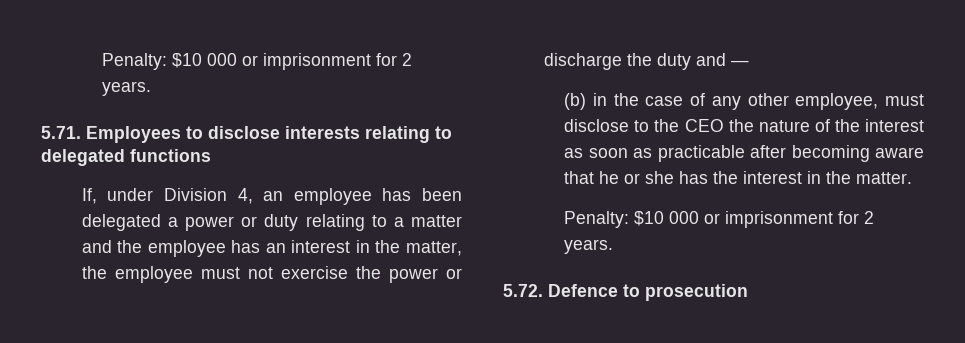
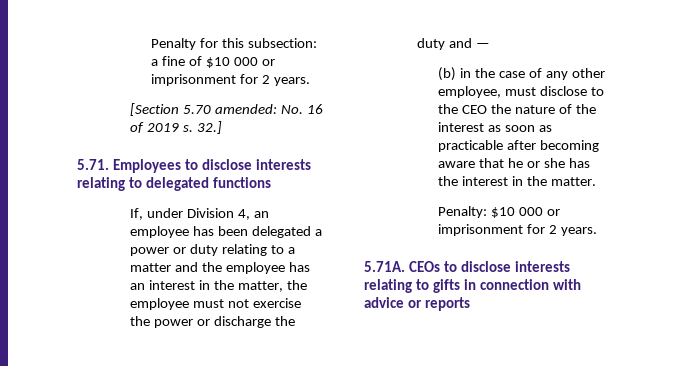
[102,53,413,70] [102,81,152,96] Penalty: $10 000 or imprisonment for 2 years. -> [151,38,317,50] [151,56,275,68] [151,74,310,86] [130,103,323,116] [130,121,222,134] Penalty for this subsection: a fine of $10 000 or imprisonment for 2 years. // [Section 5.70 amended: No. 16 of 2019 s. 32.]
[503,284,748,301] 5.72. Defence to prosecution -> [364,261,570,272] [364,279,581,293] [364,297,470,311] 5.71A. CEOs to disclose interests relating to gifts in connection with advice or reports

